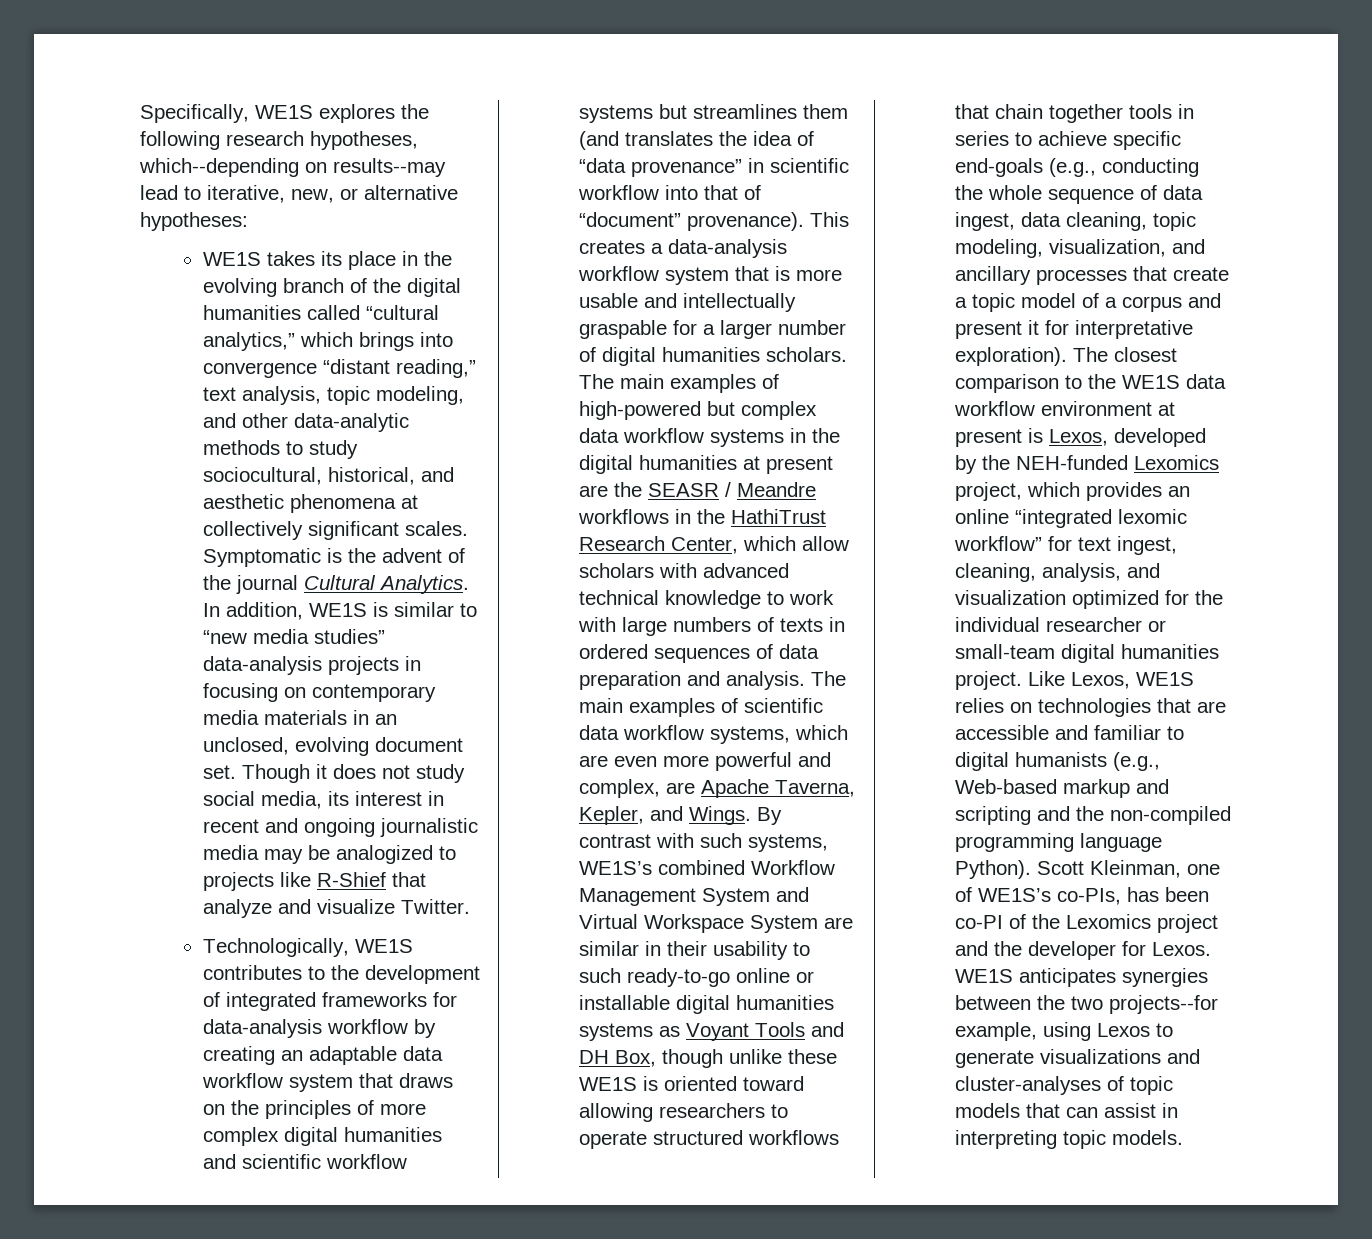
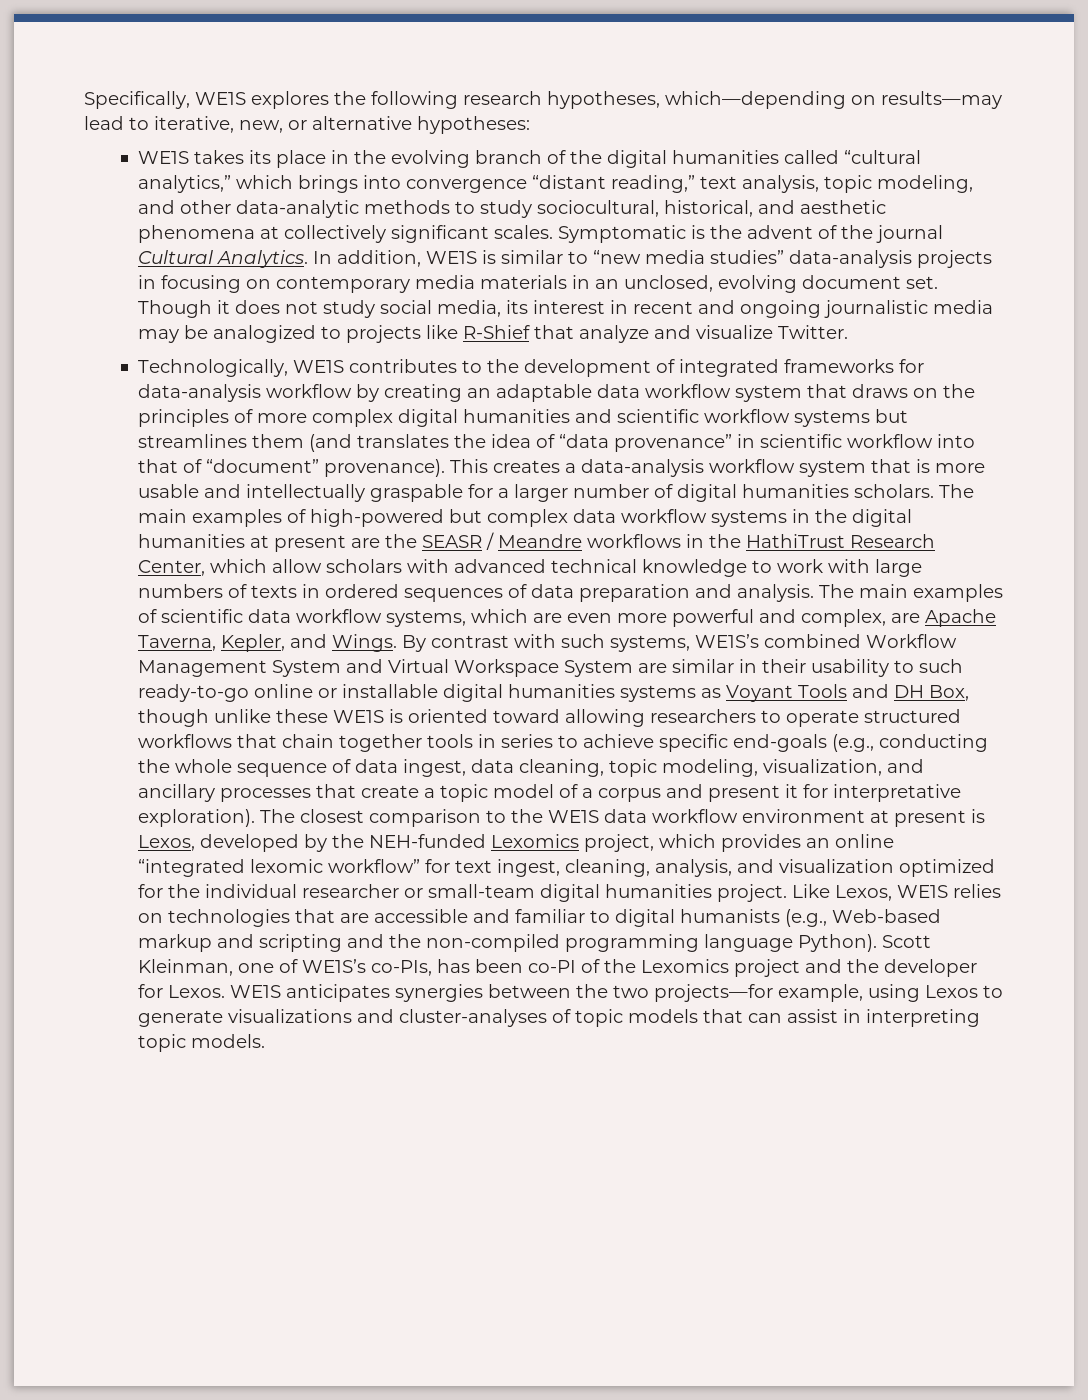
[139,158,446,177] which--depending on results--may -> [665,91,1002,109] which―depending on results―may
[1108,995,1218,1014] projects--for -> [653,984,773,1002] projects―for

